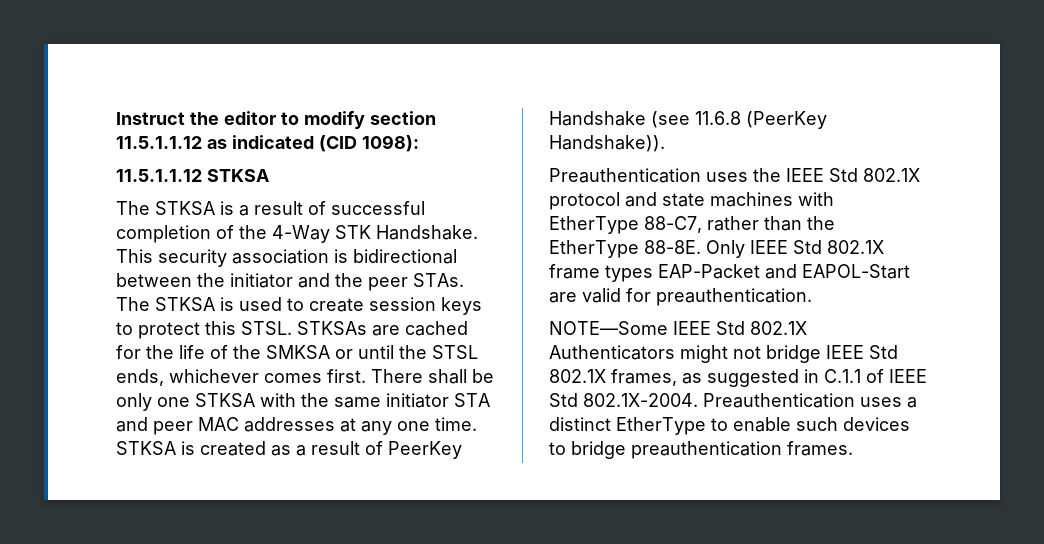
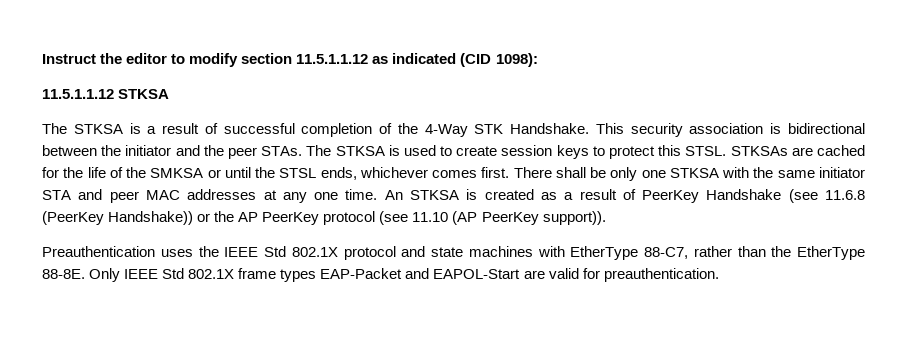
(477, 424) none -> [384,190,403,200] An
[549,135,665,152] Handshake)). -> [108,211,606,225] Handshake)) or the AP PeerKey protocol (see 11.10 (AP PeerKey support)).
[549,321,807,335] [549,345,898,363] [549,369,927,387] [549,393,917,408] [549,417,910,435] [549,441,853,459] // NOTE—Some IEEE Std 802.1X Authenticators might not bridge IEEE Std 802.1X frames, as suggested in C.1.1 of IEEE Std 802.1X-2004. Preauthentication uses a distinct EtherType to enable such devices to bridge preauthentication frames. -> (719, 275) none

